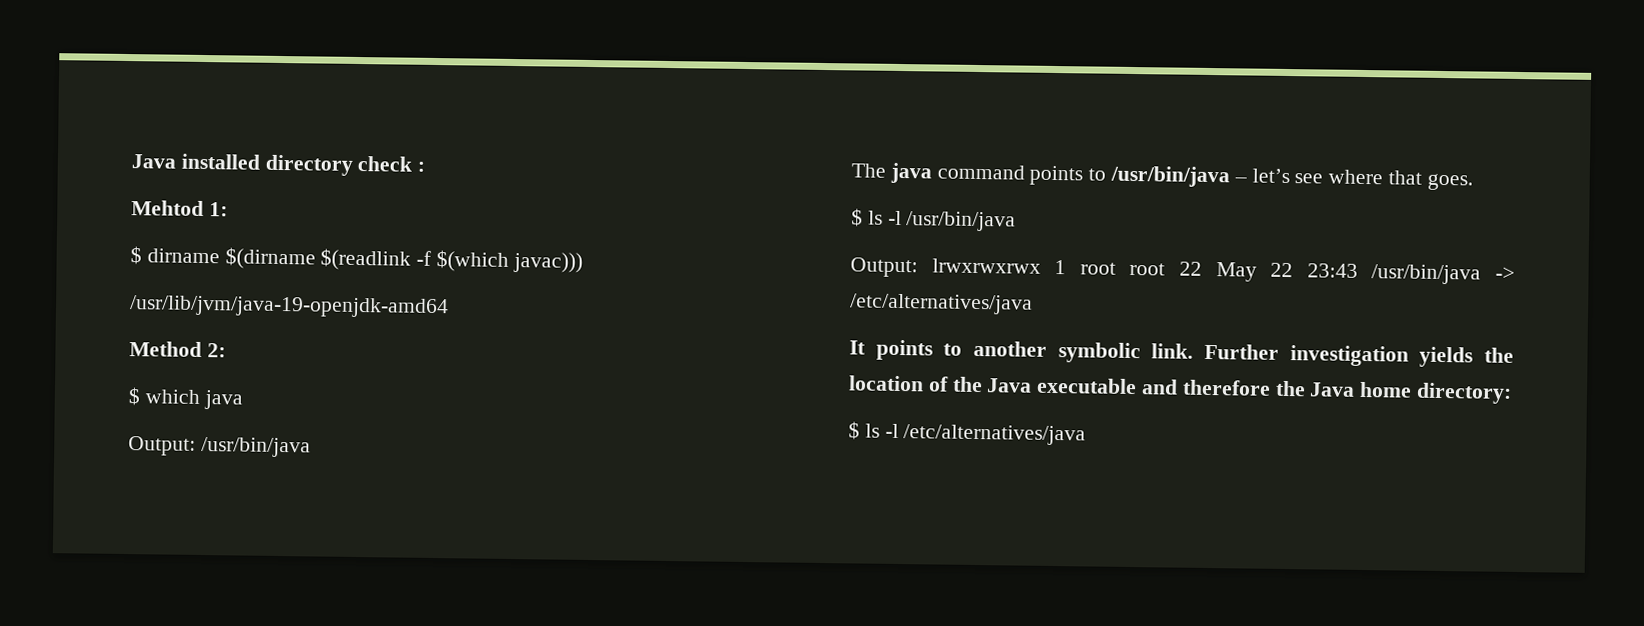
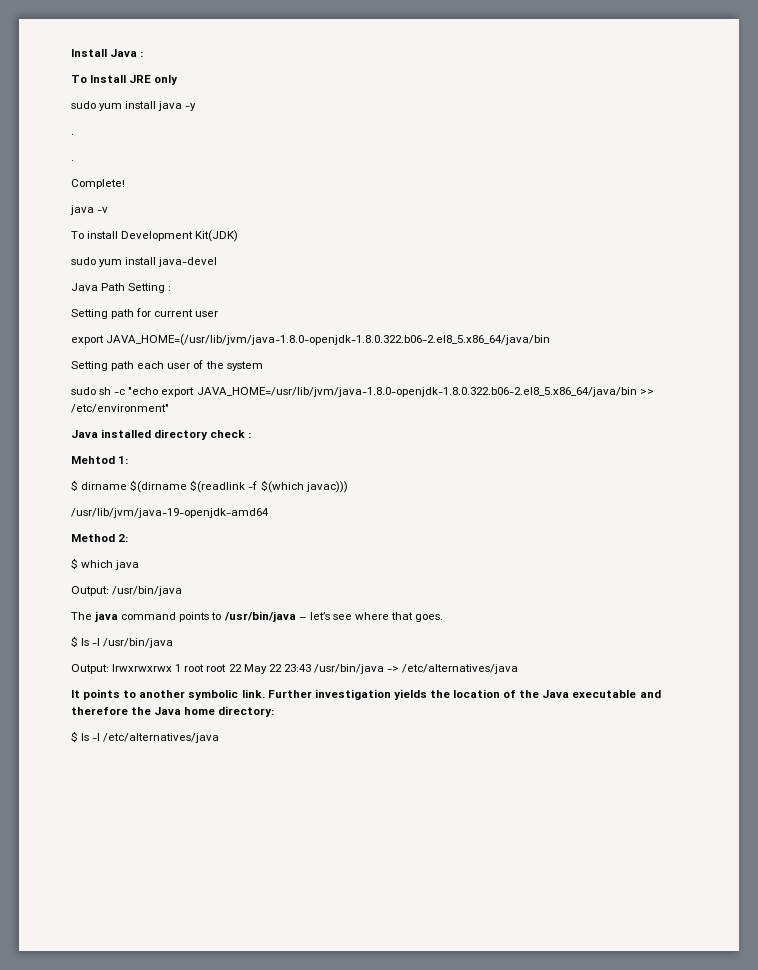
(131, 161) none -> [71,49,144,57] [71,75,179,85] [71,101,197,111] [71,133,74,135] [71,159,74,161] [71,179,125,189] [70,205,109,215] [71,230,239,242] [71,257,218,267] [71,283,172,293] [71,308,219,319] [71,334,551,346] [71,360,263,371] [71,387,654,397] [71,404,169,413] Install Java : // To Install JRE only // sudo yum install java -y // . // . // Complete! // java -v // To install Development Kit(JDK) // sudo yum install java-devel // Java Path Setting : // Setting path for current user // export JAVA_HOME=(/usr/lib/jvm/java-1.8.0-openjdk-1.8.0.322.b06-2.el8_5.x86_64/java/bin // Setting path each user of the system // sudo sh -c "echo export JAVA_HOME=/usr/lib/jvm/java-1.8.0-openjdk-1.8.0.322.b06-2.el8_5.x86_64/java/bin >> /etc/environment" //

